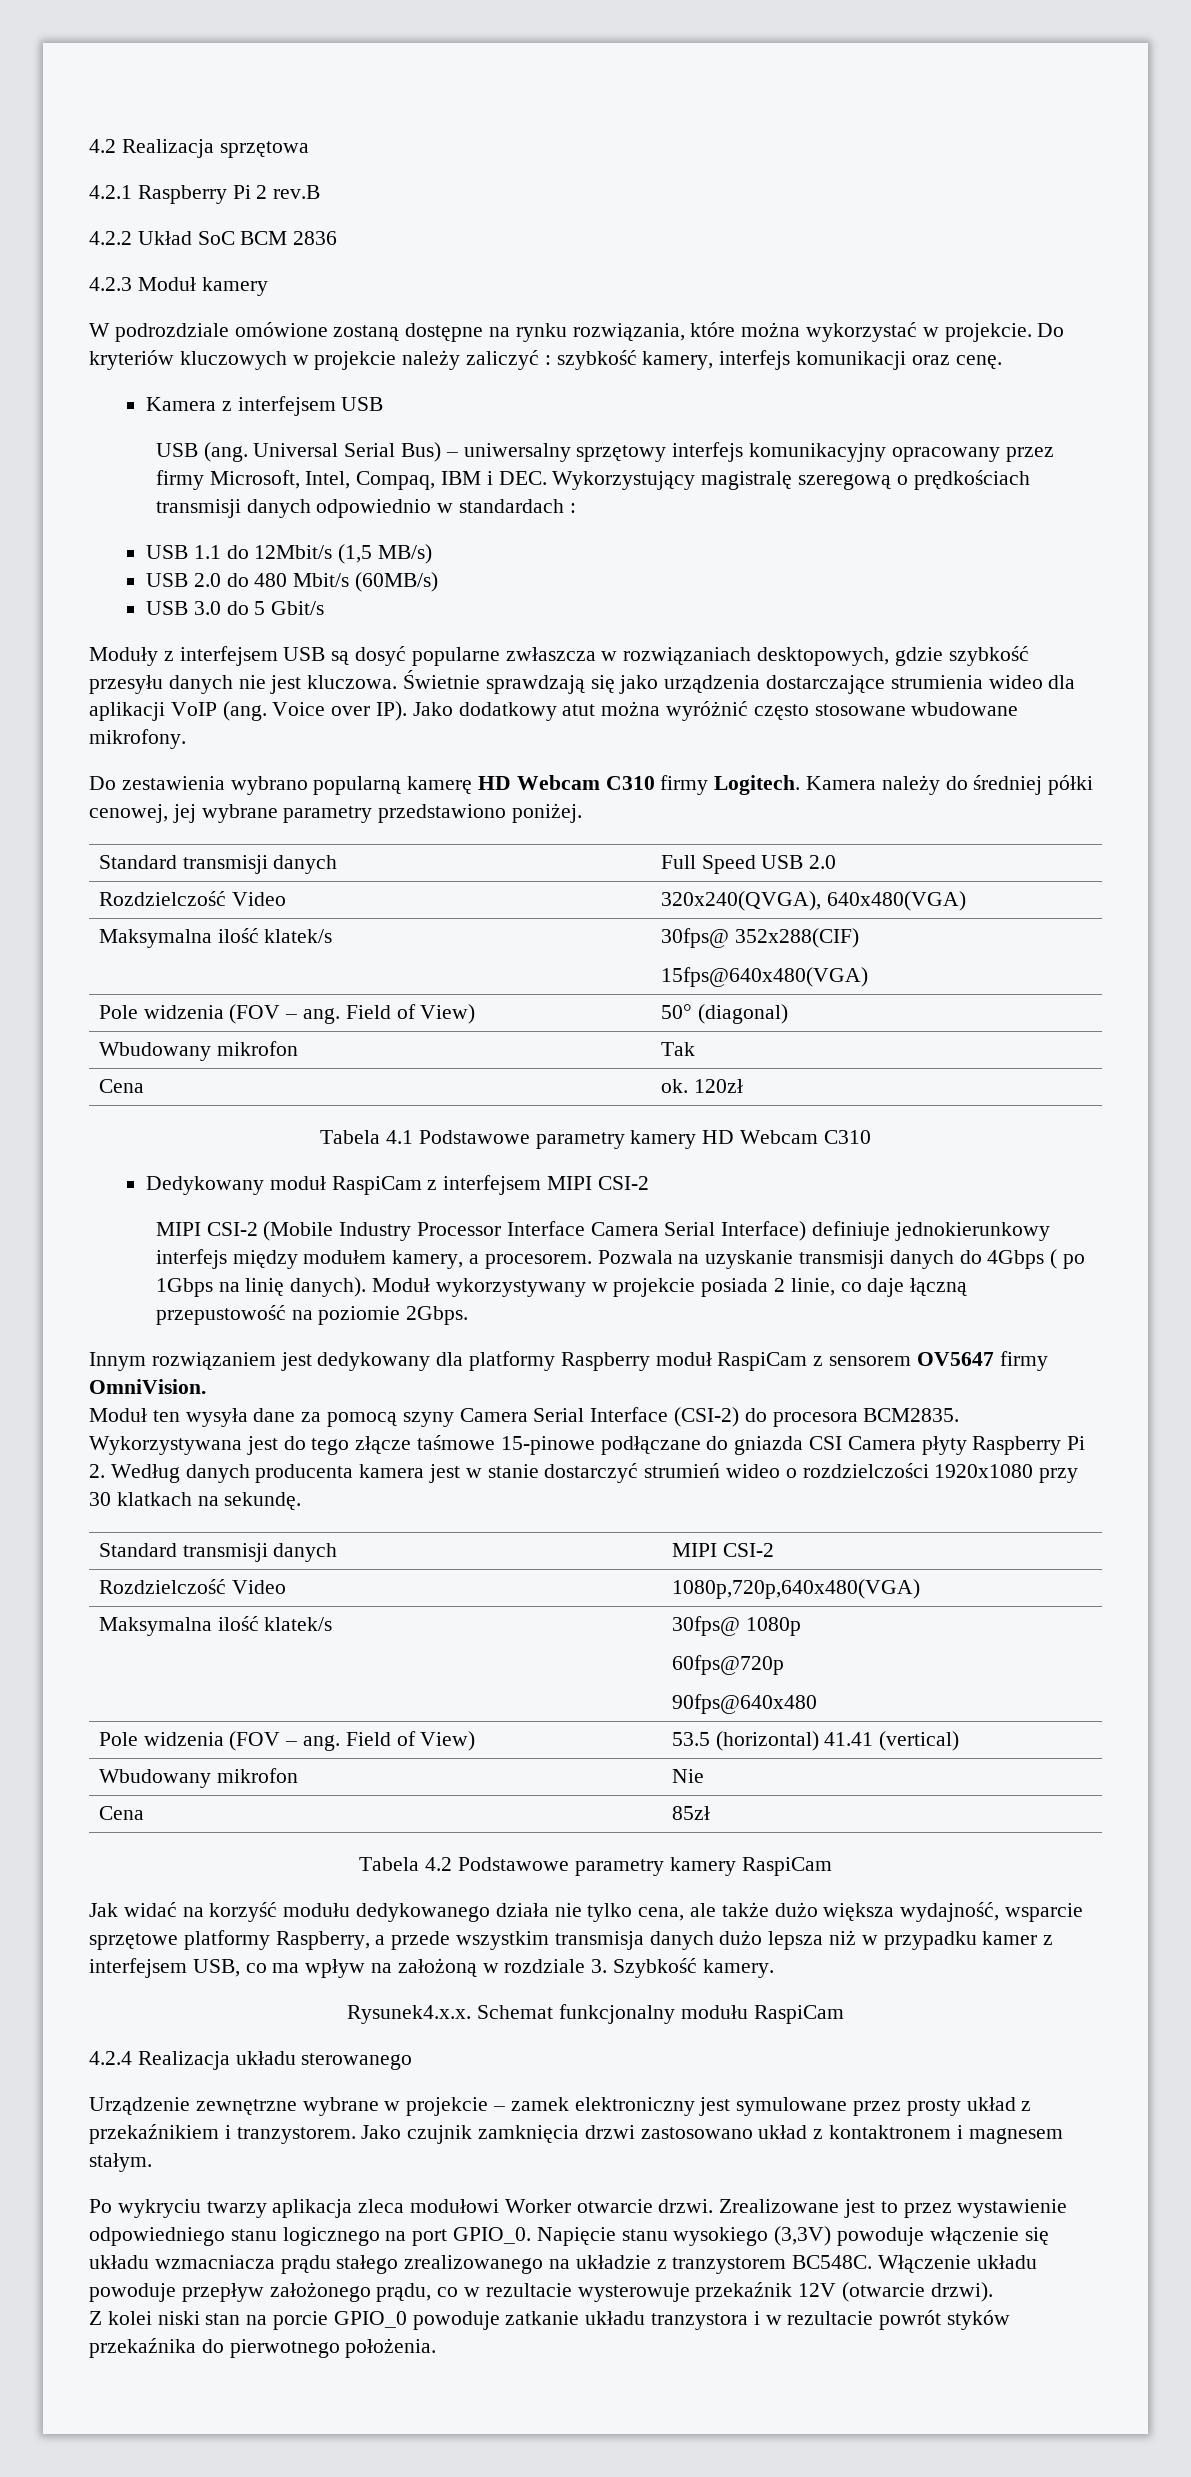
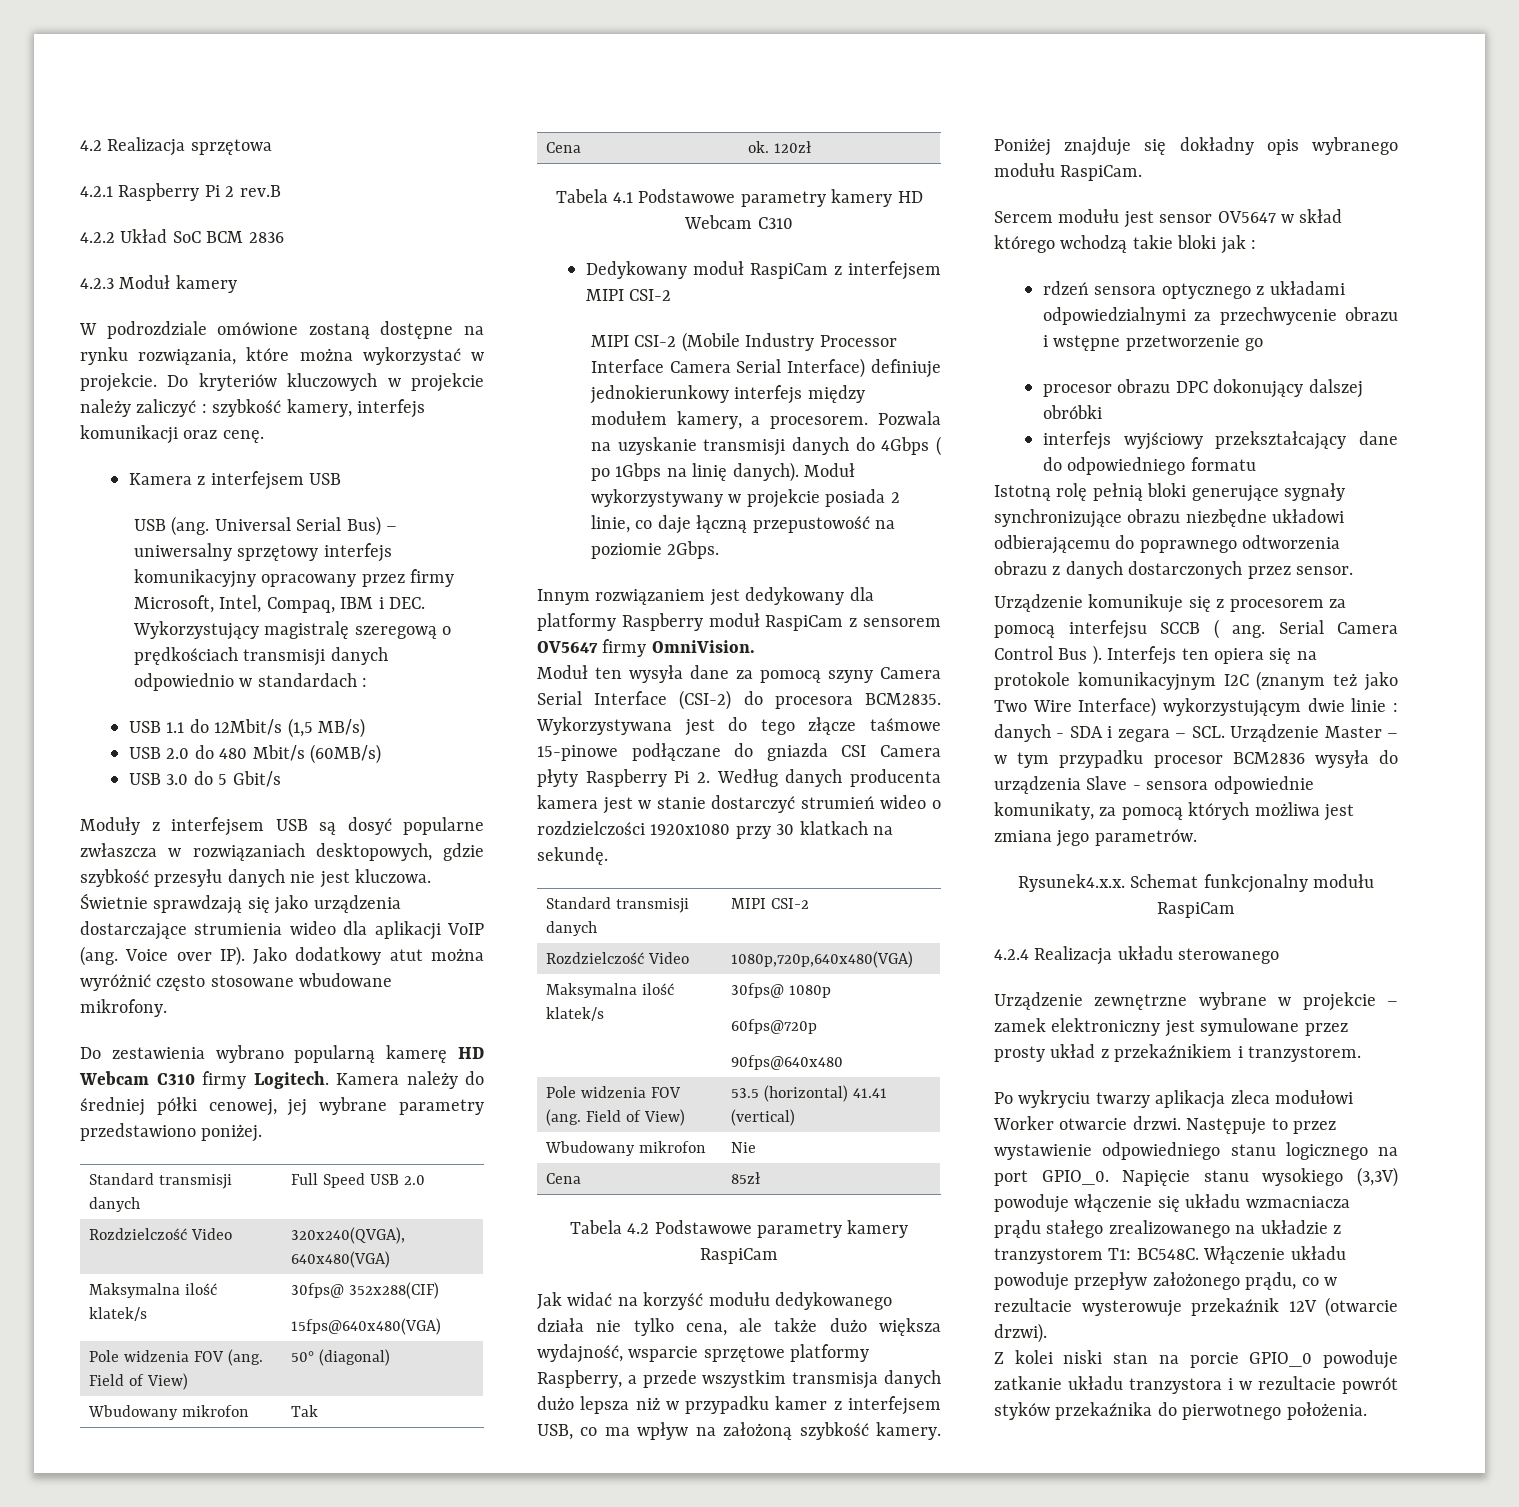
[229,1004,341,1024] (FOV – ang. -> [193,1349,263,1366] FOV (ang.
[229,1731,341,1751] (FOV – ang. -> [650,1087,681,1098] [545,1109,581,1126] FOV (ang.
[482,1958,774,1978] w rozdziale 3. Szybkość kamery. -> [799,1422,941,1440] [994,137,1398,156] [994,163,1143,181] [994,209,1343,228] [994,235,1256,254] [1042,281,1345,299] [1042,307,1398,325] [1042,335,1264,351] [1042,379,1363,398] [1042,405,1102,419] [1042,431,1398,450] [1042,457,1256,475] [994,483,1345,502] [994,509,1345,528] [994,535,1341,554] [994,561,1353,579] [994,594,1346,613] [994,619,1398,639] [994,645,1317,665] [994,671,1398,691] [994,697,1398,717] [994,724,1398,742] [994,750,1398,768] [994,776,1314,794] [994,802,1354,821] [994,829,1197,847] szybkość kamery. Poniżej znajduje się dokładny opis wybranego modułu RaspiCam. // Sercem modułu jest sensor OV5647 w skład którego wchodzą takie bloki jak : // rdzeń sensora optycznego z układami odpowiedzialnymi za przechwycenie obrazu i wstępne przetworzenie go // procesor obrazu DPC dokonujący dalszej obróbki // interfejs wyjściowy przekształcający dane do odpowiedniego formatu // Istotną rolę pełnią bloki generujące sygnały synchronizujące obrazu niezbędne układowi odbierającemu do poprawnego odtworzenia obrazu z danych dostarczonych przez sensor. // Urządzenie komunikuje się z procesorem za pomocą interfejsu SCCB ( ang. Serial Camera Control Bus ). Interfejs ten opiera się na protokole komunikacyjnym I2C (znanym też jako Two Wire Interface) wykorzystującym dwie linie : danych - SDA i zegara – SCL. Urządzenie Master – w tym przypadku procesor BCM2836 wysyła do urządzenia Slave - sensora odpowiednie komunikaty, za pomocą których możliwa jest zmiana jego parametrów.
[361,2125,1063,2144] [89,2153,152,2172] Jako czujnik zamknięcia drzwi zastosowano układ z kontaktronem i magnesem stałym. -> (1361, 1054) none
[719,2199,876,2218] Zrealizowane jest -> [1186,1118,1267,1135] Następuje
(787, 2265) none -> [1108,1248,1132,1260] T1:

